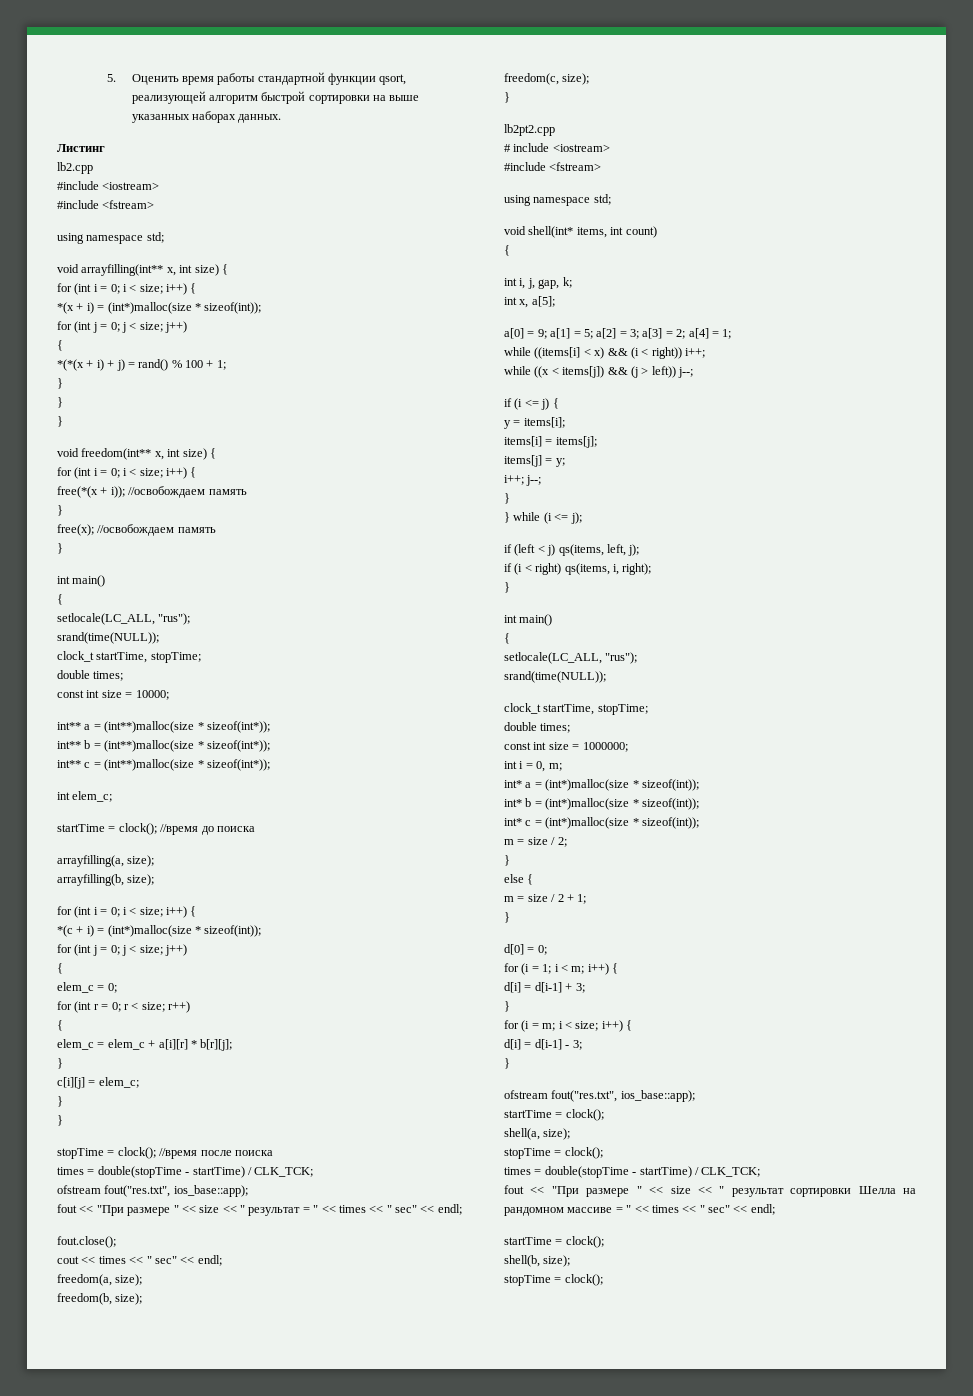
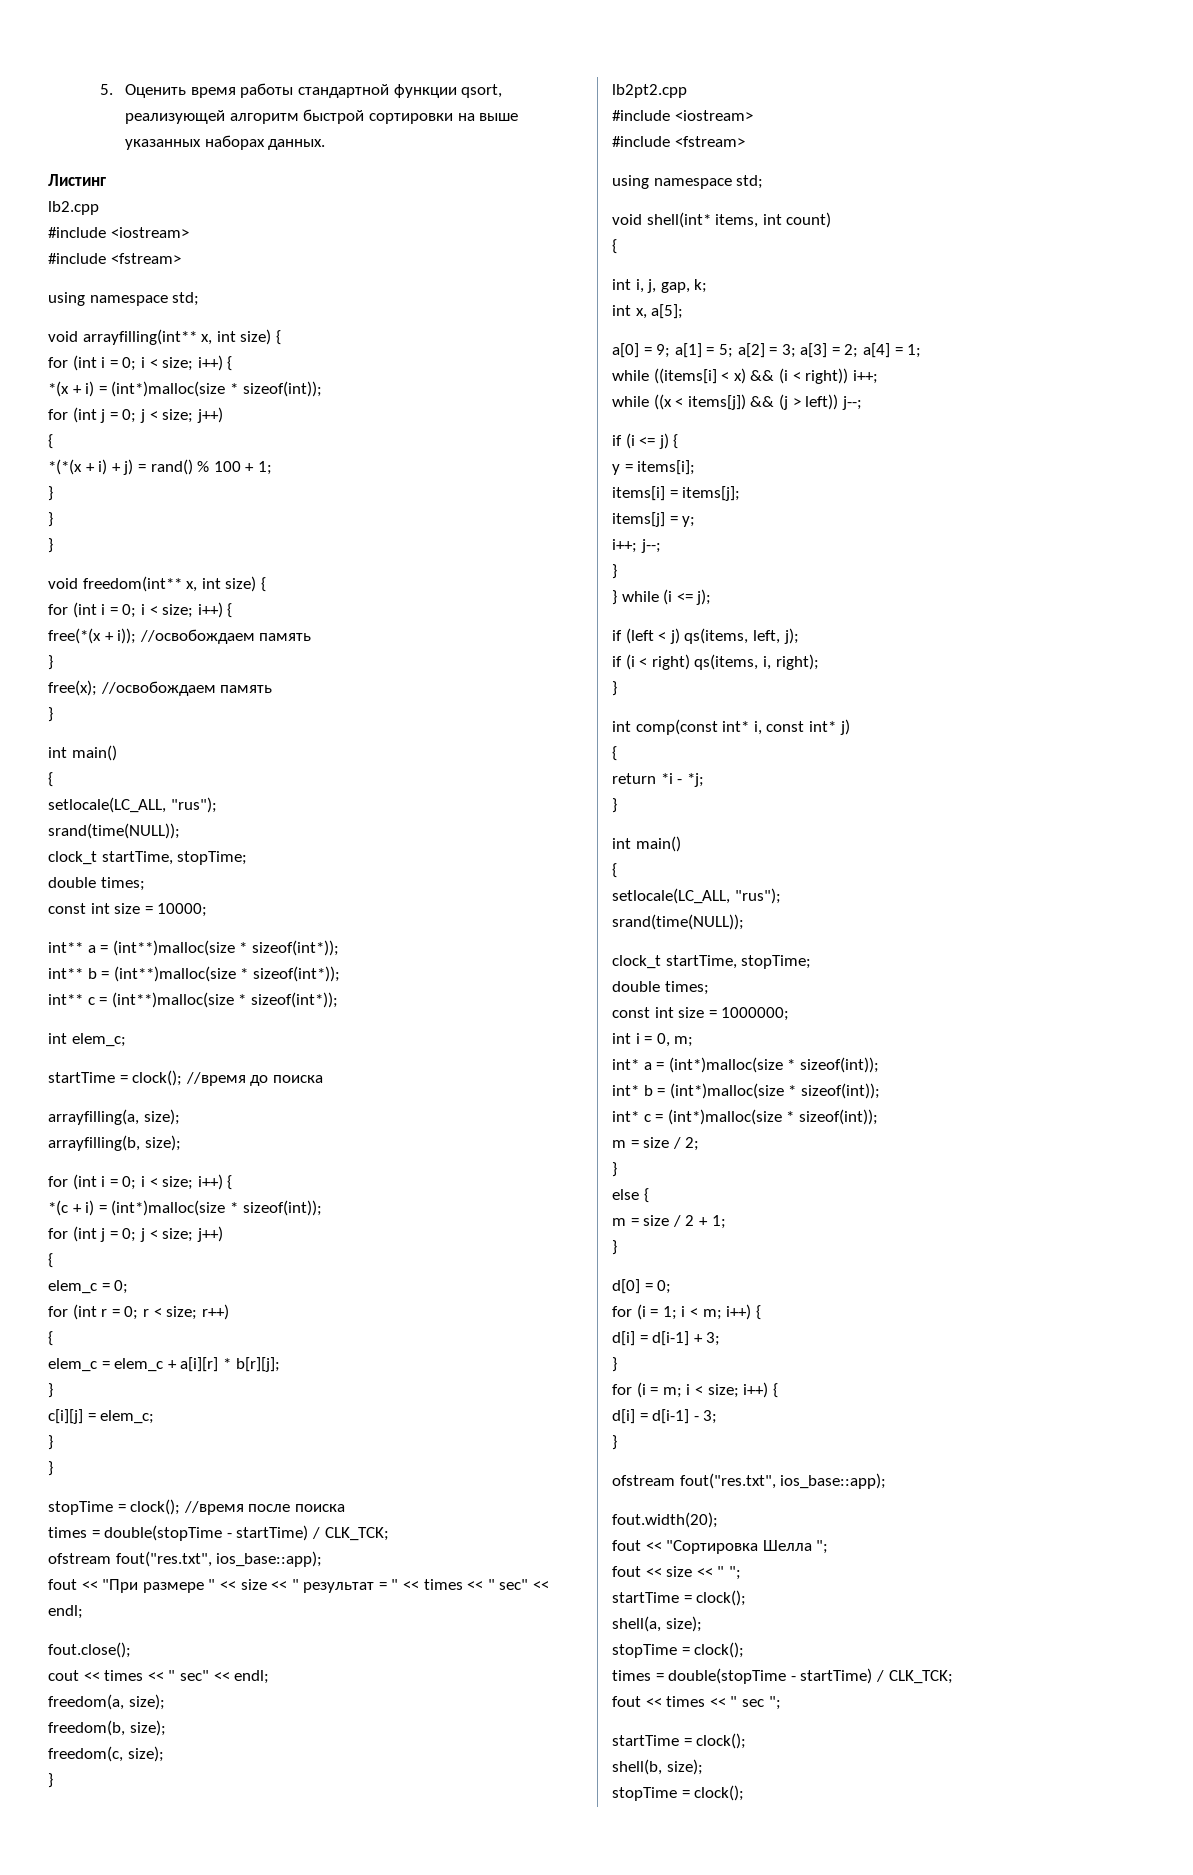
[504,143,550,152] # include -> [612,110,670,121] #include
(510, 587) none -> [612,719,850,735] [612,746,617,761] [612,773,704,787] [612,798,617,813] // int comp(const int* i, const int* j) // { // return *i - *j; // }
(695, 1096) none -> [612,1512,718,1528] [612,1540,829,1554] [612,1566,741,1580] // fout.width(20); // fout << "Cортировка Шелла "; // fout << size << " ";
[551,1186,916,1197] [504,1204,775,1216] "При размере " << size << " результат сортировки Шелла на рандомном массиве = " << times << " sec" << endl; -> [666,1696,781,1710] times << " sec ";

